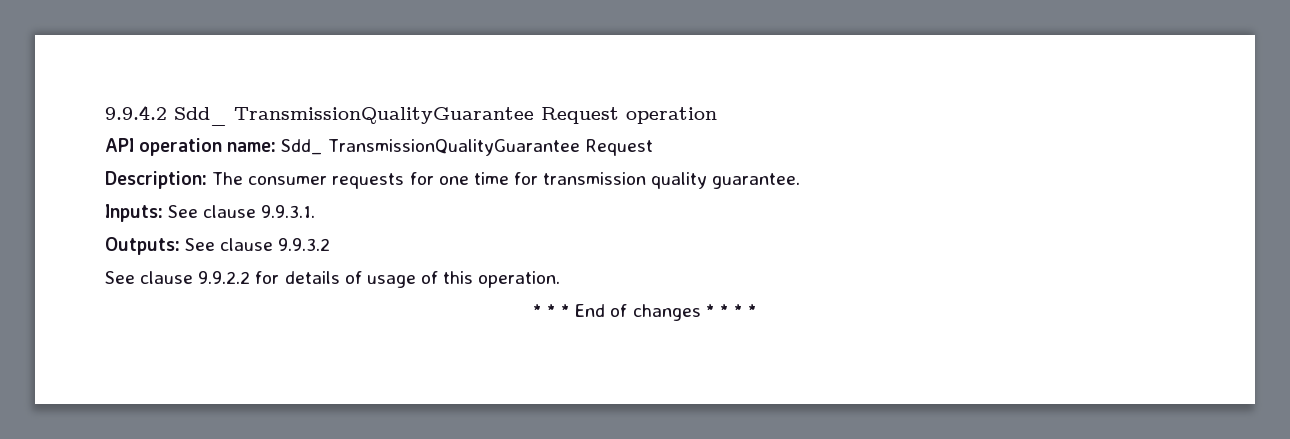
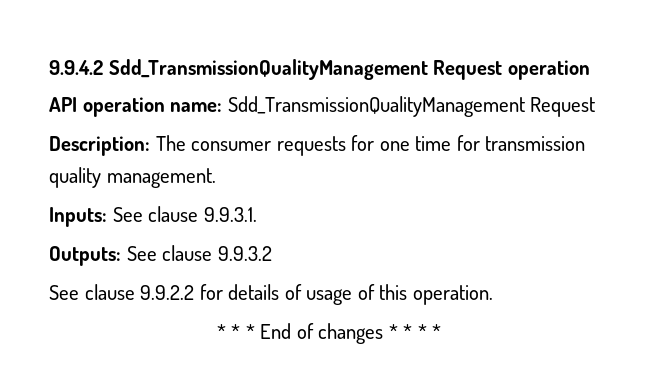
[174,107,534,126] Sdd_ TransmissionQualityGuarantee -> [108,59,428,80] Sdd_TransmissionQualityManagement
[281,139,580,156] Sdd_ TransmissionQualityGuarantee -> [227,96,525,117] Sdd_TransmissionQualityManagement
[712,173,801,189] guarantee. -> [106,168,216,188] management.

